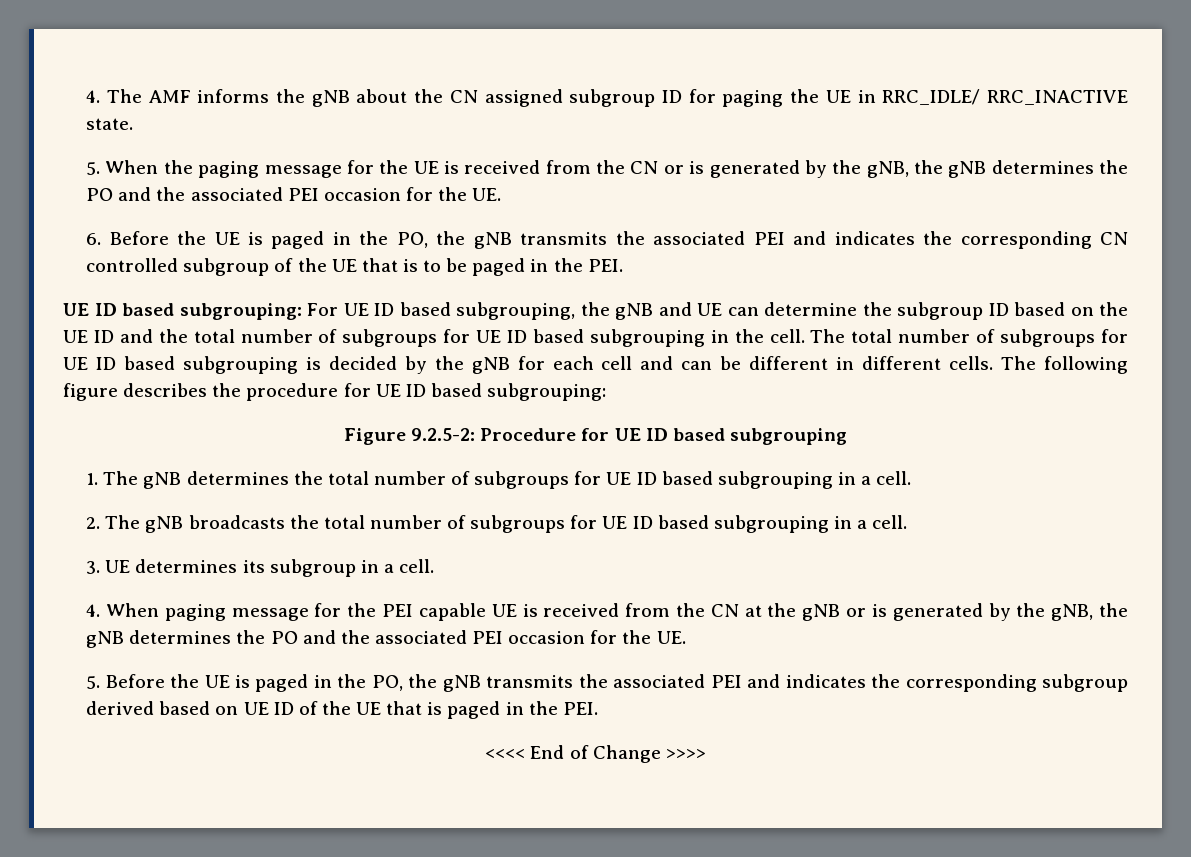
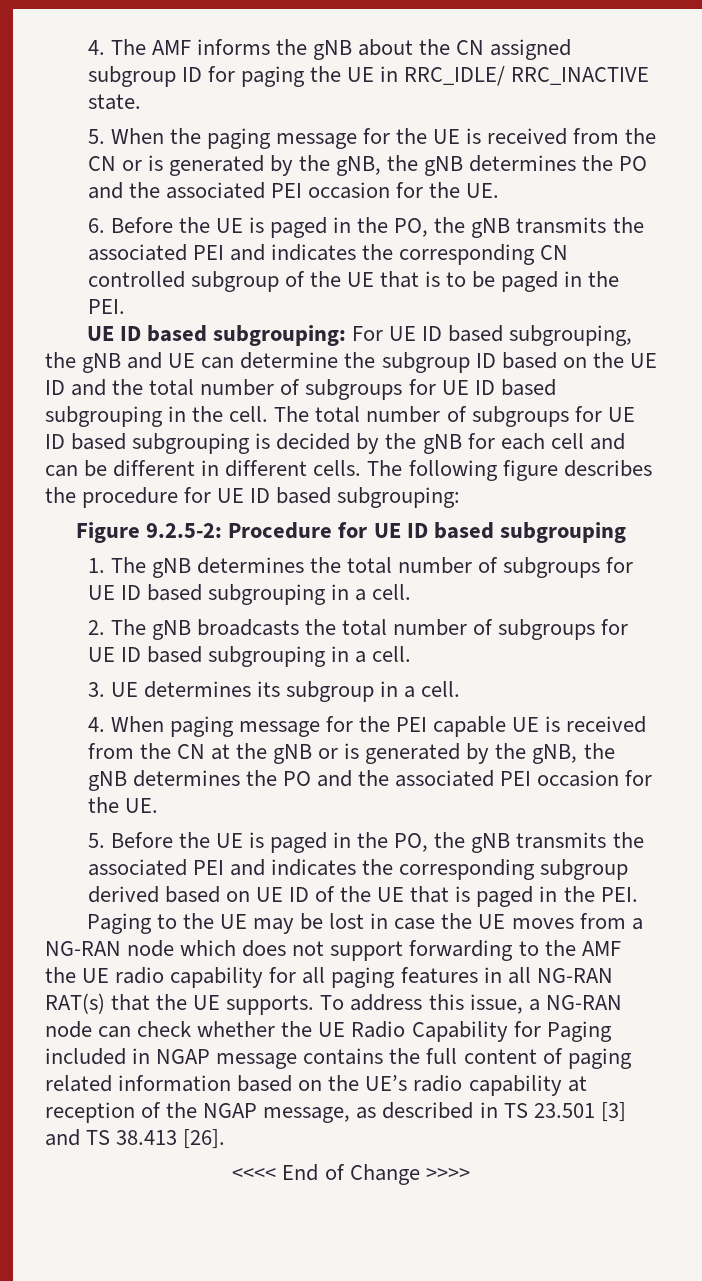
(598, 708) none -> [86,913,643,934] [45,940,621,961] [45,967,613,988] [45,993,622,1015] [45,1021,612,1042] [45,1048,632,1069] [45,1075,587,1096] [45,1102,626,1123] [45,1129,226,1149] // Paging to the UE may be lost in case the UE moves from a NG-RAN node which does not support forwarding to the AMF the UE radio capability for all paging features in all NG-RAN RAT(s) that the UE supports. To address this issue, a NG-RAN node can check whether the UE Radio Capability for Paging included in NGAP message contains the full content of paging related information based on the UE’s radio capability at reception of the NGAP message, as described in TS 23.501 [3] and TS 38.413 [26].

